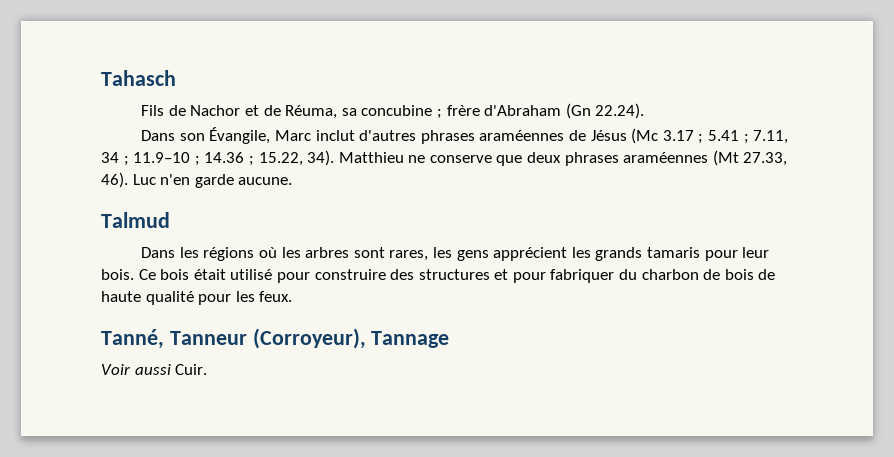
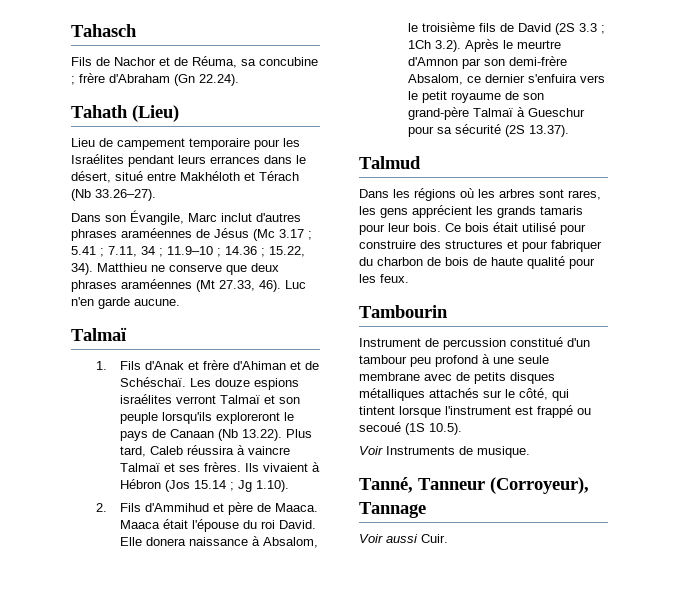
(645, 111) none -> [71,105,179,122] [71,138,300,150] [71,154,306,167] [71,171,299,183] [71,189,156,201] // Tahath (Lieu) // Lieu de campement temporaire pour les Israélites pendant leurs errances dans le désert, situé entre Makhéloth et Térach (Nb 33.26–27).
(293, 181) none -> [71,327,127,341] [95,360,320,370] [120,377,300,390] [120,394,301,404] [120,412,295,424] [120,429,313,441] [120,445,291,457] [120,462,321,472] [120,479,290,492] [95,502,319,515] [120,519,317,532] [120,536,319,548] [408,22,606,35] [408,39,562,52] [408,56,568,69] [408,74,606,85] [408,91,545,103] [408,107,586,120] [408,124,570,137] // Talmaï // 1. Fils d'Anak et frère d'Ahiman et de Schéschaï. Les douze espions israélites verront Talmaï et son peuple lorsqu'ils exploreront le pays de Canaan (Nb 13.22). Plus tard, Caleb réussira à vaincre Talmaï et ses frères. Ils vivaient à Hébron (Jos 15.14 ; Jg 1.10). // 2. Fils d'Ammihud et père de Maaca. Maaca était l'épouse du roi David. Elle donera naissance à Absalom, le troisième fils de David (2S 3.3 ; 1Ch 3.2). Après le meurtre d'Amnon par son demi-frère Absalom, ce dernier s'enfuira vers le petit royaume de son grand-père Talmaï à Gueschur pour sa sécurité (2S 13.37).
(293, 296) none -> [359,305,448,318] [359,337,590,350] [359,354,549,367] [359,372,555,384] [359,388,569,401] [359,405,591,418] [359,422,462,435] [359,446,530,458] // Tambourin // Instrument de percussion constitué d'un tambour peu profond à une seule membrane avec de petits disques métalliques attachés sur le côté, qui tintent lorsque l'instrument est frappé ou secoué (1S 10.5). // Voir Instruments de musique.

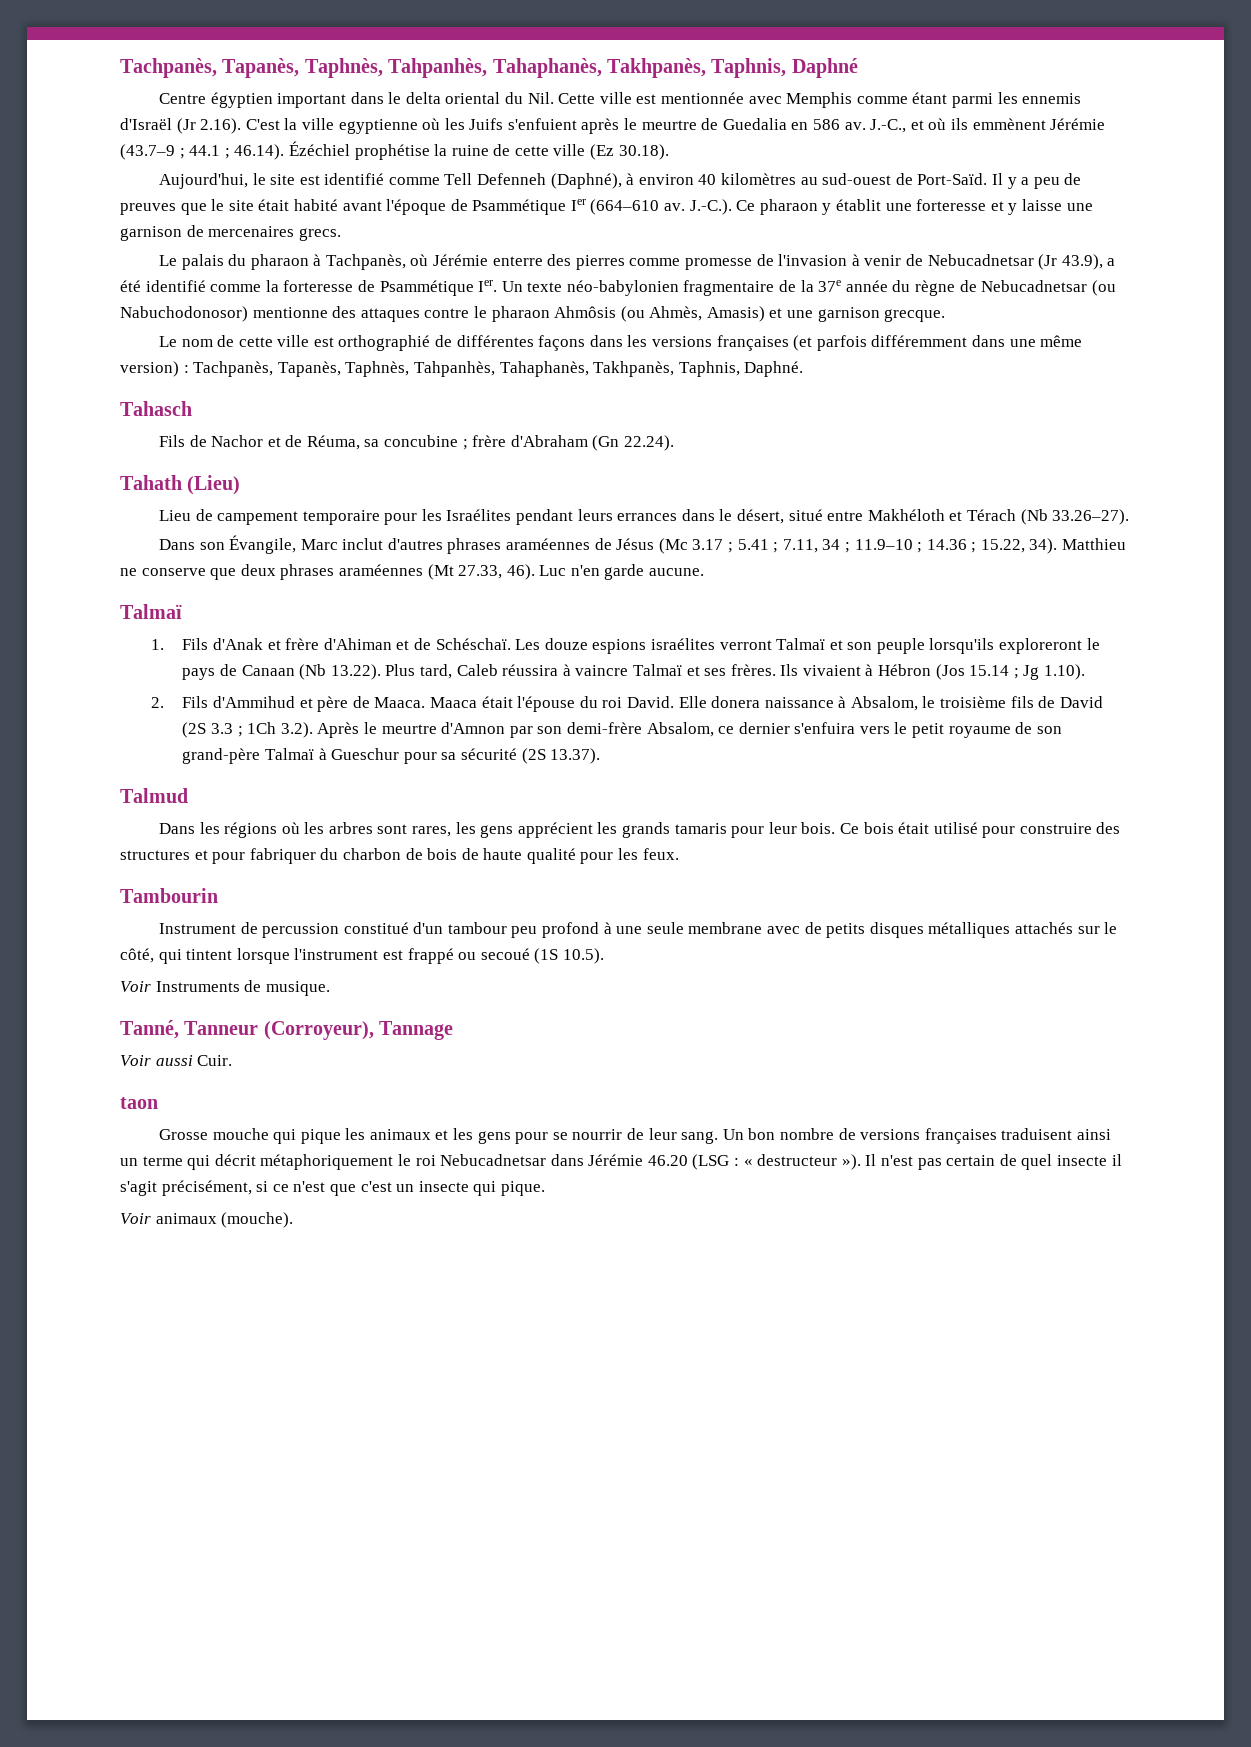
(71, 30) none -> [120,58,858,78] [158,92,1082,108] [120,118,1106,134] [120,141,669,160] [158,173,1082,189] [120,199,1093,215] [120,225,341,241] [158,254,1116,270] [120,280,1116,296] [120,306,946,322] [158,335,1083,351] [120,361,804,377] Tachpanès, Tapanès, Taphnès, Tahpanhès, Tahaphanès, Takhpanès, Taphnis, Daphné // Centre égyptien important dans le delta oriental du Nil. Cette ville est mentionnée avec Memphis comme étant parmi les ennemis d'Israël (Jr 2.16). C'est la ville egyptienne où les Juifs s'enfuient après le meurtre de Guedalia en 586 av. J.‑C., et où ils emmènent Jérémie (43.7–9 ; 44.1 ; 46.14). Ézéchiel prophétise la ruine de cette ville (Ez 30.18). // Aujourd'hui, le site est identifié comme Tell Defenneh (Daphné), à environ 40 kilomètres au sud-ouest de Port-Saïd. Il y a peu de preuves que le site était habité avant l'époque de Psammétique Ier (664–610 av. J.‑C.). Ce pharaon y établit une forteresse et y laisse une garnison de mercenaires grecs. // Le palais du pharaon à Tachpanès, où Jérémie enterre des pierres comme promesse de l'invasion à venir de Nebucadnetsar (Jr 43.9), a été identifié comme la forteresse de Psammétique Ier. Un texte néo-babylonien fragmentaire de la 37e année du règne de Nebucadnetsar (ou Nabuchodonosor) mentionne des attaques contre le pharaon Ahmôsis (ou Ahmès, Amasis) et une garnison grecque. // Le nom de cette ville est orthographié de différentes façons dans les versions françaises (et parfois différemment dans une même version) : Tachpanès, Tapanès, Taphnès, Tahpanhès, Tahaphanès, Takhpanès, Taphnis, Daphné. //
(448, 538) none -> [120,1097,158,1109] [158,1128,1111,1144] [120,1154,1122,1170] [120,1180,545,1196] [120,1212,294,1228] // taon // Grosse mouche qui pique les animaux et les gens pour se nourrir de leur sang. Un bon nombre de versions françaises traduisent ainsi un terme qui décrit métaphoriquement le roi Nebucadnetsar dans Jérémie 46.20 (LSG : « destructeur »). Il n'est pas certain de quel insecte il s'agit précisément, si ce n'est que c'est un insecte qui pique. // Voir animaux (mouche).

